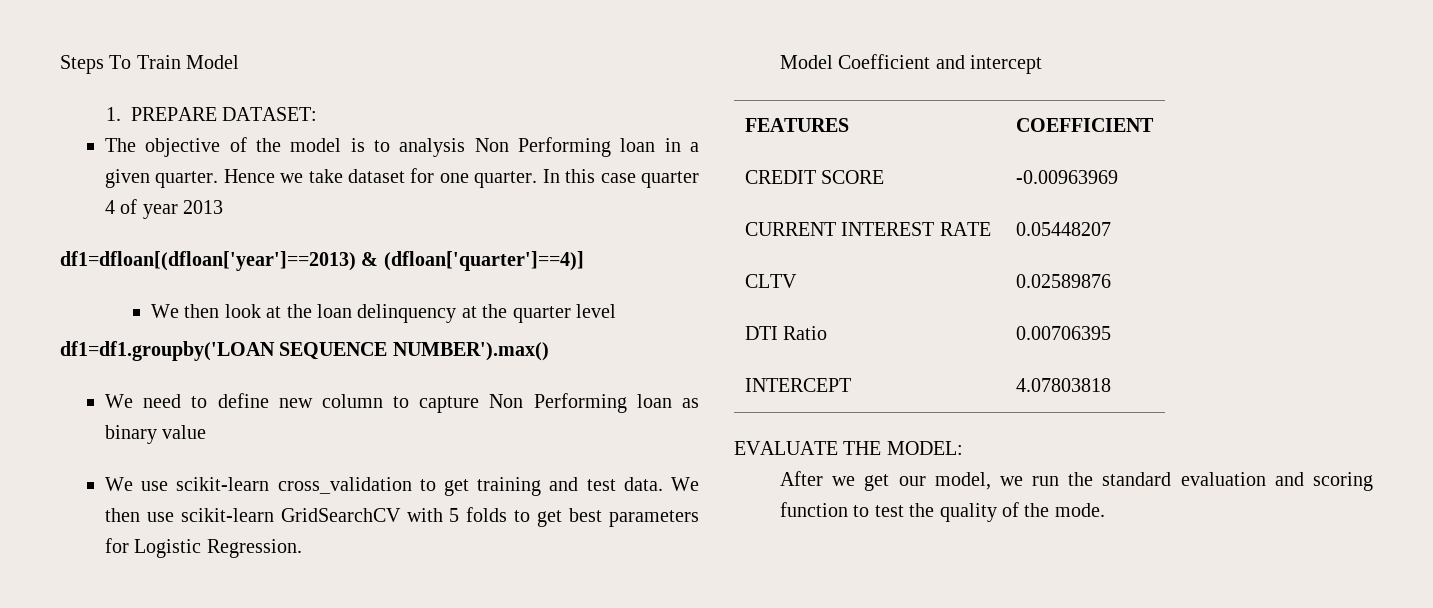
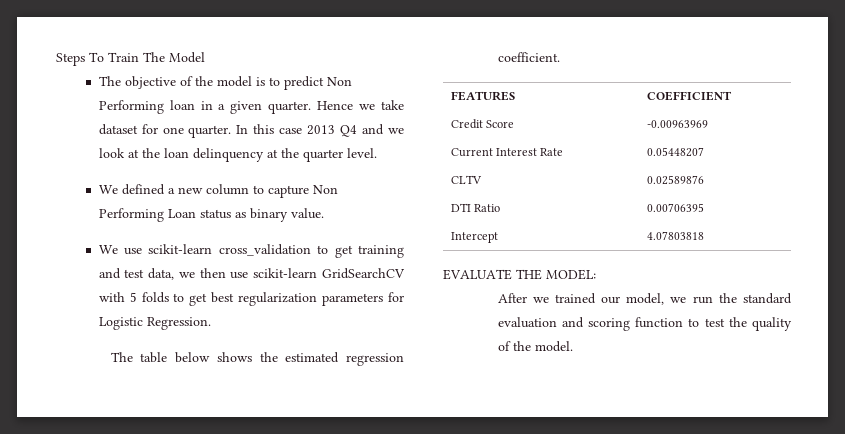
[186,55,240,69] [105,107,318,121] Model // 1. PREPARE DATASET: -> [143,52,205,63] The Model
[399,138,466,157] analysis -> [283,76,324,90] predict
[641,171,700,188] [104,199,224,219] [60,251,584,271] [150,304,220,318] quarter 4 of year 2013 // df1=dfloan[(dfloan['year']==2013) & (dfloan['quarter']==4)] // We then -> [307,124,404,137] 2013 Q4 and we
[575,304,616,318] [60,341,549,361] [104,393,269,408] level // df1=df1.groupby('LOAN SEQUENCE NUMBER').max() // We need to define -> [346,148,377,158] [98,184,175,195] level. // We defined a
[636,394,672,408] loan -> [167,209,231,219] Loan status
[162,425,207,439] value -> [290,208,324,219] value.
[623,477,700,491] data. We -> [148,268,195,280] data, we
(603, 515) none -> [238,292,318,306] regularization
[779,54,1043,74] Model Coefficient and intercept -> [110,352,404,366] [497,52,560,62] The table below shows the estimated regression coefficient.
[744,170,885,184] CREDIT SCORE -> [450,119,515,129] Credit Score
[744,222,991,236] CURRENT INTEREST RATE -> [450,148,564,157] Current Interest Rate
[744,378,851,392] INTERCEPT -> [450,232,498,243] Intercept
[864,474,890,491] get -> [554,293,596,304] trained
[1054,503,1105,517] mode. -> [534,341,573,352] model.

